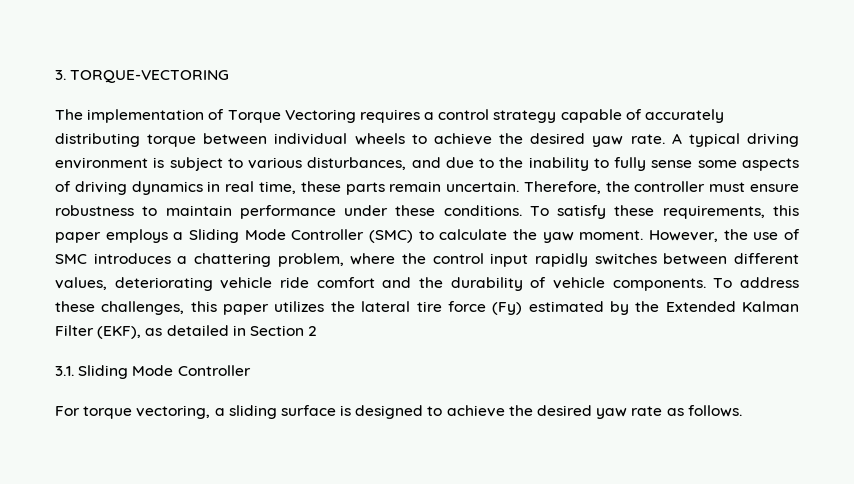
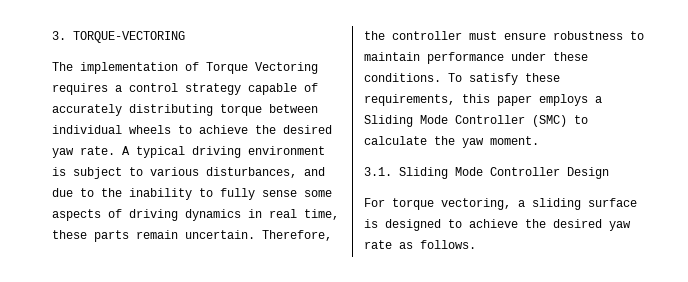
[649,229,800,242] [55,253,799,267] [55,277,799,291] [55,301,799,315] [55,325,318,339] However, the use of SMC introduces a chattering problem, where the control input rapidly switches between different values, deteriorating vehicle ride comfort and the durability of vehicle components. To address these challenges, this paper utilizes the lateral tire force (Fy) estimated by the Extended Kalman Filter (EKF), as detailed in Section 2 -> (539, 140) none
(251, 370) none -> [567,167,609,179] Design

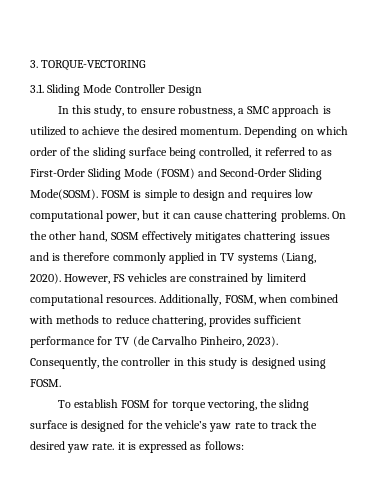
[52,62,318,74] [52,83,318,95] [52,104,318,116] [52,125,332,134] [52,146,325,158] [52,167,325,179] [52,188,332,200] [52,209,339,221] [52,230,332,242] [364,31,644,40] [364,52,588,64] [364,73,560,85] [364,94,602,106] [364,115,588,127] [364,136,539,148] // The implementation of Torque Vectoring requires a control strategy capable of accurately distributing torque between individual wheels to achieve the desired yaw rate. A typical driving environment is subject to various disturbances, and due to the inability to fully sense some aspects of driving dynamics in real time, these parts remain uncertain. Therefore, the controller must ensure robustness to maintain performance under these conditions. To satisfy these requirements, this paper employs a Sliding Mode Controller (SMC) to calculate the yaw moment. -> (147, 65) none
[364,198,637,210] [364,219,631,231] [364,240,476,249] For torque vectoring, a sliding surface is designed to achieve the desired yaw rate as follows. -> [57,105,331,117] [30,126,348,138] [30,147,333,159] [30,168,323,180] [30,189,313,201] [30,210,346,222] [30,231,330,243] [30,252,316,264] [30,273,306,285] [30,294,339,306] [29,315,302,327] [30,336,279,348] [30,357,326,369] [30,379,61,387] [57,399,310,411] [30,420,318,432] [30,441,244,453] In this study, to ensure robustness, a SMC approach is utilized to achieve the desired momentum. Depending on which order of the sliding surface being controlled, it referred to as First-Order Sliding Mode (FOSM) and Second-Order Sliding Mode(SOSM). FOSM is simple to design and requires low computational power, but it can cause chattering problems. On the other hand, SOSM effectively mitigates chattering issues and is therefore commonly applied in TV systems (Liang, 2020). However, FS vehicles are constrained by limiterd computational resources. Additionally, FOSM, when combined with methods to reduce chattering, provides sufficient performance for TV (de Carvalho Pinheiro, 2023). Consequently, the controller in this study is designed using FOSM. // To establish FOSM for torque vectoring, the slidng surface is designed for the vehicle’s yaw rate to track the desired yaw rate. it is expressed as follows:

